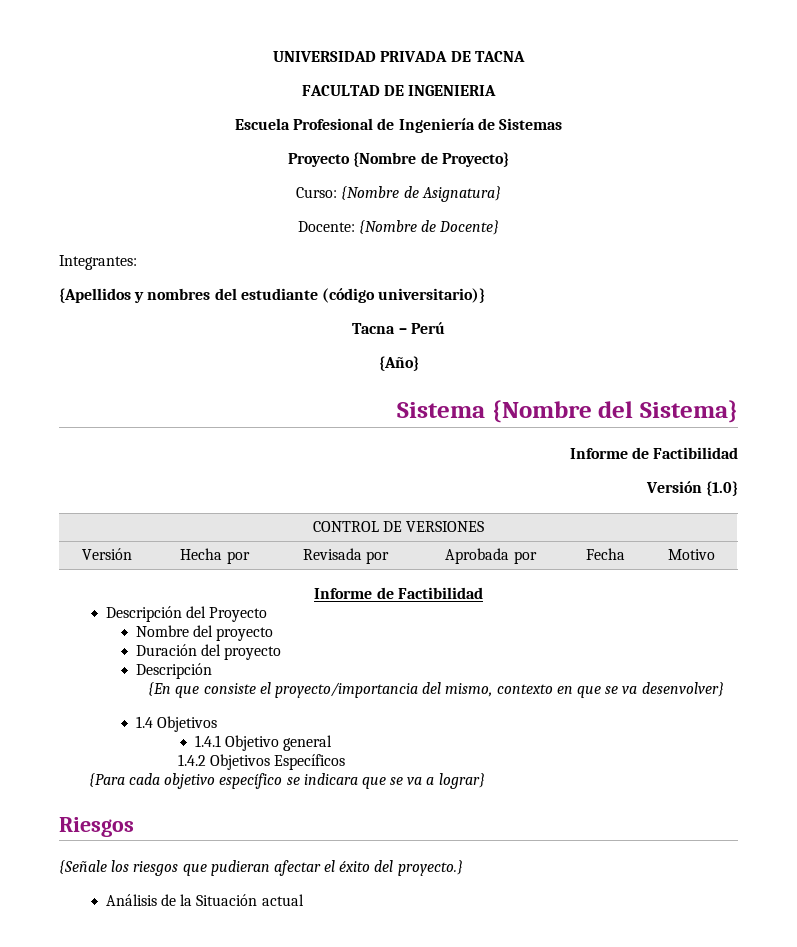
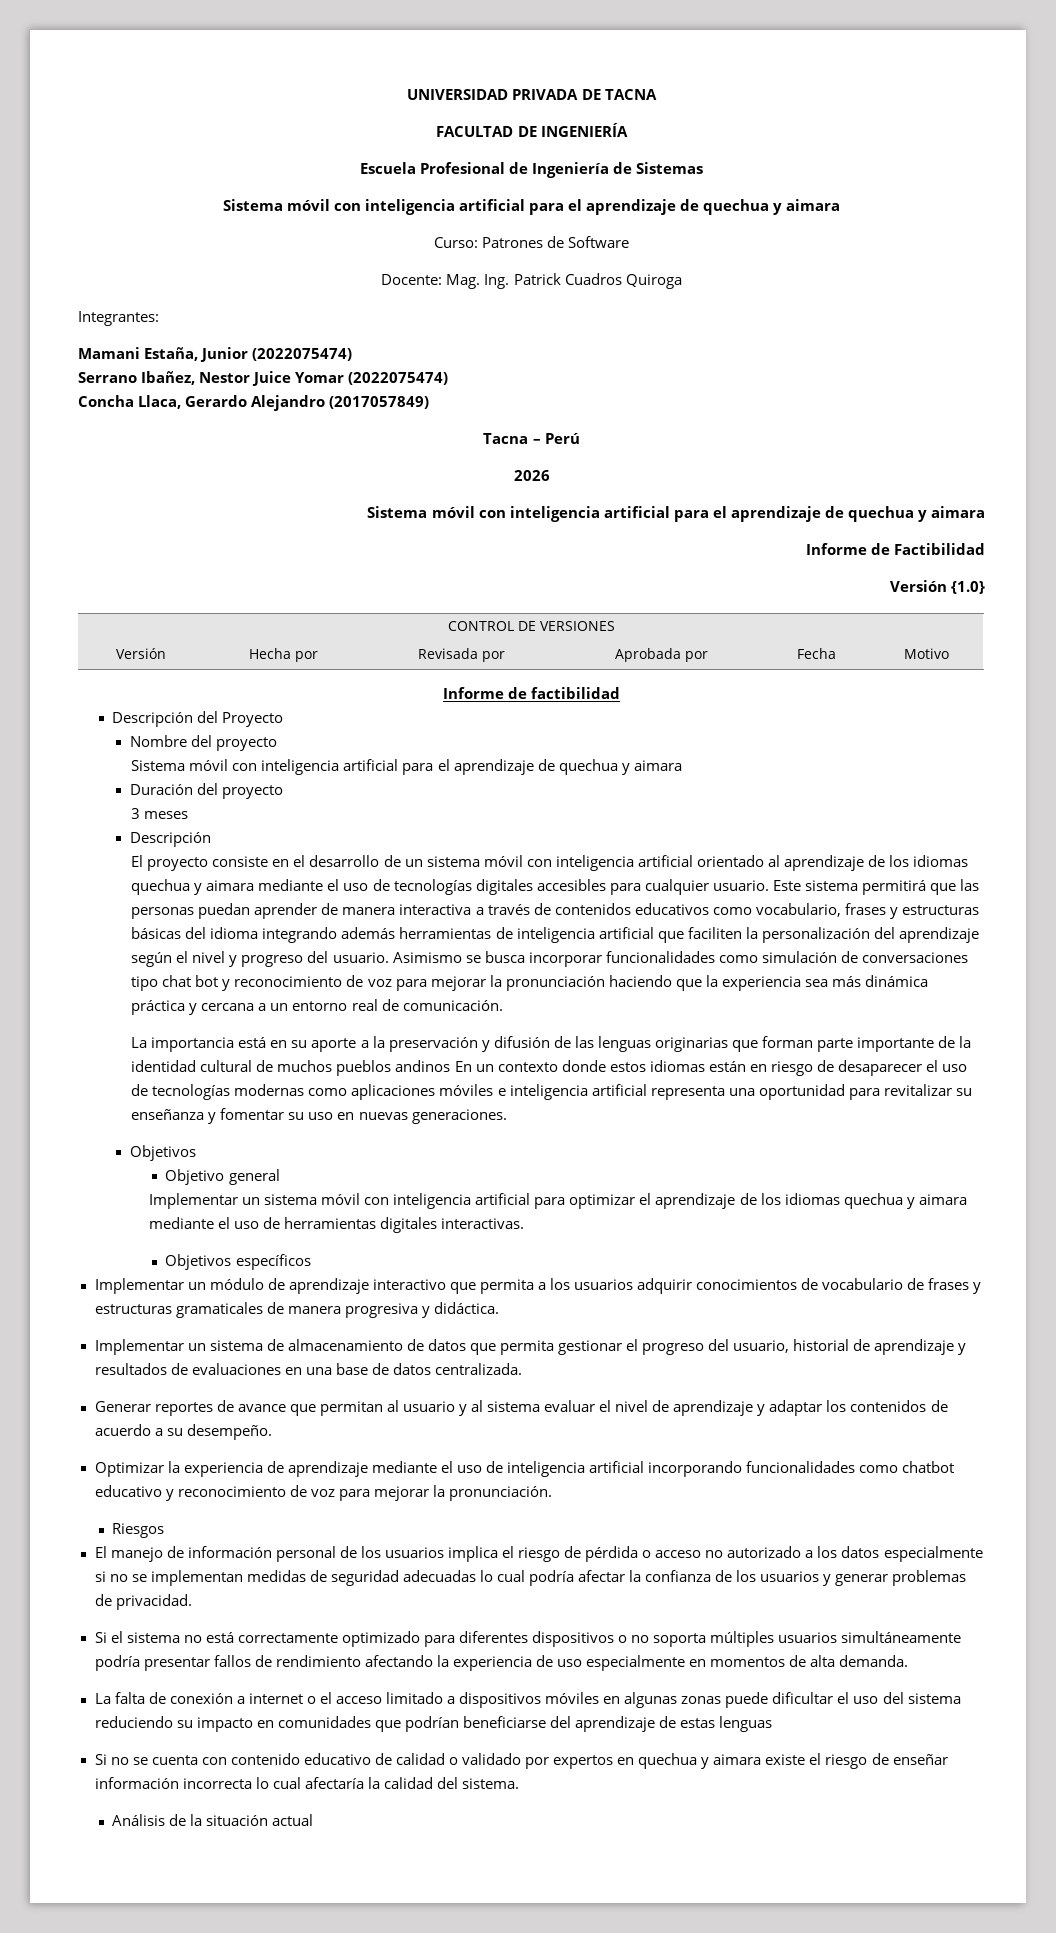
[408,85,497,96] INGENIERIA -> [540,123,628,137] INGENIERÍA
[288,152,509,167] [296,186,501,202] [297,220,500,235] [59,255,137,270] [59,288,486,303] Proyecto {Nombre de Proyecto} // Curso: {Nombre de Asignatura} // Docente: {Nombre de Docente} // Integrantes: // {Apellidos y nombres del estudiante (código universitario)} -> [222,199,841,215] [433,236,630,248] [381,273,682,289] [78,311,159,326] [78,347,353,362] [78,371,449,386] [78,395,430,411] Sistema móvil con inteligencia artificial para el aprendizaje de quechua y aimara // Curso: Patrones de Software // Docente: Mag. Ing. Patrick Cuadros Quiroga // Integrantes: // Mamani Estaña, Junior (2022075474) // Serrano Ibañez, Nestor Juice Yomar (2022075474) // Concha Llaca, Gerardo Alejandro (2017057849)
[378,356,419,371] [397,400,738,423] {Año} // Sistema {Nombre del Sistema} -> [513,470,550,481] [367,506,985,522] 2026 // Sistema móvil con inteligencia artificial para el aprendizaje de quechua y aimara
[397,587,483,599] Factibilidad -> [531,687,621,699] factibilidad
(273, 634) none -> [131,759,682,775] // Sistema móvil con inteligencia artificial para el aprendizaje de quechua y aimara
(281, 653) none -> [131,808,189,819] // 3 meses
[148,682,724,698] [135,716,153,728] {En que consiste el proyecto/importancia del mismo, contexto en que se va desenvolver} // 1.4 -> [131,855,969,871] [131,879,980,895] [131,903,979,919] [131,927,979,943] [131,951,968,967] [131,975,929,991] [131,999,503,1015] [131,1036,972,1052] [131,1060,968,1076] [131,1084,972,1100] [131,1108,507,1124] El proyecto consiste en el desarrollo de un sistema móvil con inteligencia artificial orientado al aprendizaje de los idiomas quechua y aimara mediante el uso de tecnologías digitales accesibles para cualquier usuario. Este sistema permitirá que las personas puedan aprender de manera interactiva a través de contenidos educativos como vocabulario, frases y estructuras básicas del idioma integrando además herramientas de inteligencia artificial que faciliten la personalización del aprendizaje según el nivel y progreso del usuario. Asimismo se busca incorporar funcionalidades como simulación de conversaciones tipo chat bot y reconocimiento de voz para mejorar la pronunciación haciendo que la experiencia sea más dinámica práctica y cercana a un entorno real de comunicación. // La importancia está en su aporte a la preservación y difusión de las lenguas originarias que forman parte importante de la identidad cultural de muchos pueblos andinos En un contexto donde estos idiomas están en riesgo de desaparecer el uso de tecnologías modernas como aplicaciones móviles e inteligencia artificial representa una oportunidad para revitalizar su enseñanza y fomentar su uso en nuevas generaciones. //
[195,735,222,747] 1.4.1 -> (196, 1153) none
[178,754,346,770] [88,773,485,789] [59,817,134,837] [59,860,463,876] 1.4.2 Objetivos Específicos // {Para cada objetivo específico se indicara que se va a lograr} // Riesgos // {Señale los riesgos que pudieran afectar el éxito del proyecto.} -> [148,1193,967,1209] [148,1217,525,1233] [165,1254,311,1270] [94,1278,982,1294] [94,1302,499,1318] [94,1339,967,1355] [94,1363,522,1375] [94,1400,948,1416] [94,1424,272,1440] [94,1461,955,1477] [94,1485,552,1501] [112,1523,165,1538] [94,1546,983,1562] [94,1570,967,1586] [94,1594,192,1610] [94,1631,962,1647] [94,1655,909,1671] [94,1692,961,1708] [94,1716,773,1732] [94,1753,948,1769] [94,1777,519,1789] Implementar un sistema móvil con inteligencia artificial para optimizar el aprendizaje de los idiomas quechua y aimara mediante el uso de herramientas digitales interactivas. // Objetivos específicos // Implementar un módulo de aprendizaje interactivo que permita a los usuarios adquirir conocimientos de vocabulario de frases y estructuras gramaticales de manera progresiva y didáctica. // Implementar un sistema de almacenamiento de datos que permita gestionar el progreso del usuario, historial de aprendizaje y resultados de evaluaciones en una base de datos centralizada. // Generar reportes de avance que permitan al usuario y al sistema evaluar el nivel de aprendizaje y adaptar los contenidos de acuerdo a su desempeño. // Optimizar la experiencia de aprendizaje mediante el uso de inteligencia artificial incorporando funcionalidades como chatbot educativo y reconocimiento de voz para mejorar la pronunciación. // Riesgos // El manejo de información personal de los usuarios implica el riesgo de pérdida o acceso no autorizado a los datos especialmente si no se implementan medidas de seguridad adecuadas lo cual podría afectar la confianza de los usuarios y generar problemas de privacidad. // Si el sistema no está correctamente optimizado para diferentes dispositivos o no soporta múltiples usuarios simultáneamente podría presentar fallos de rendimiento afectando la experiencia de uso especialmente en momentos de alta demanda. // La falta de conexión a internet o el acceso limitado a dispositivos móviles en algunas zonas puede dificultar el uso del sistema reduciendo su impacto en comunidades que podrían beneficiarse del aprendizaje de estas lenguas // Si no se cuenta con contenido educativo de calidad o validado por expertos en quechua y aimara existe el riesgo de enseñar información incorrecta lo cual afectaría la calidad del sistema.
[196,894,258,906] Situación -> [206,1815,269,1826] situación

